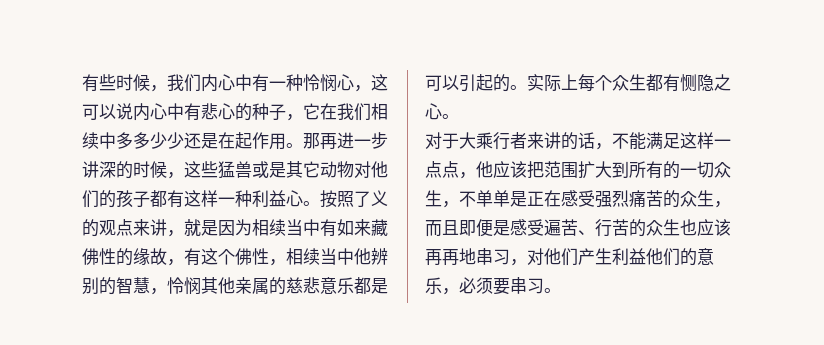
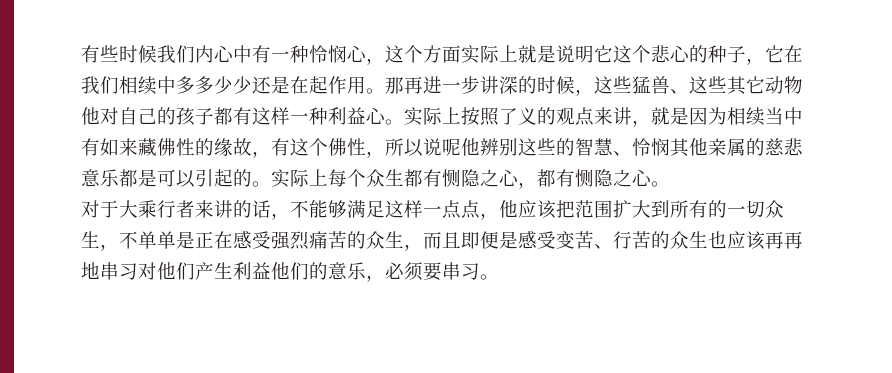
[150,85,167,92] ， -> (157, 54) none
[82,103,201,121] 可以说内心中有 -> [404,45,651,64] 个方面实际上就是说明它这个
[252,161,286,178] 或是 -> [670,76,727,94] 、这些
[354,161,388,178] [82,190,99,208] 对他们 -> [81,107,157,125] 他对自己
(320, 203) none -> [404,107,461,126] 实际上
[286,248,388,265] [82,277,167,295] 相续当中他辨别的智慧， -> [385,138,632,157] 所以说呢他辨别这些的智慧、
(442, 111) none -> [518,169,652,189] ，都有恻隐之心
(646, 141) none -> [328,200,347,218] 够
[544,219,561,236] 遍 -> [556,231,575,249] 变
[510,259,527,266] ， -> (138, 271) none

